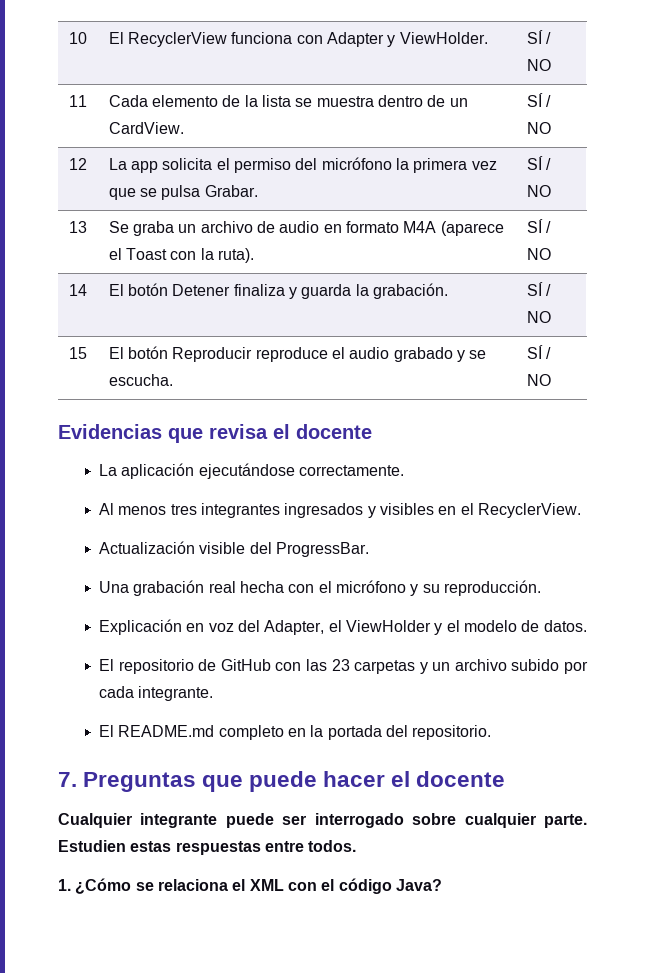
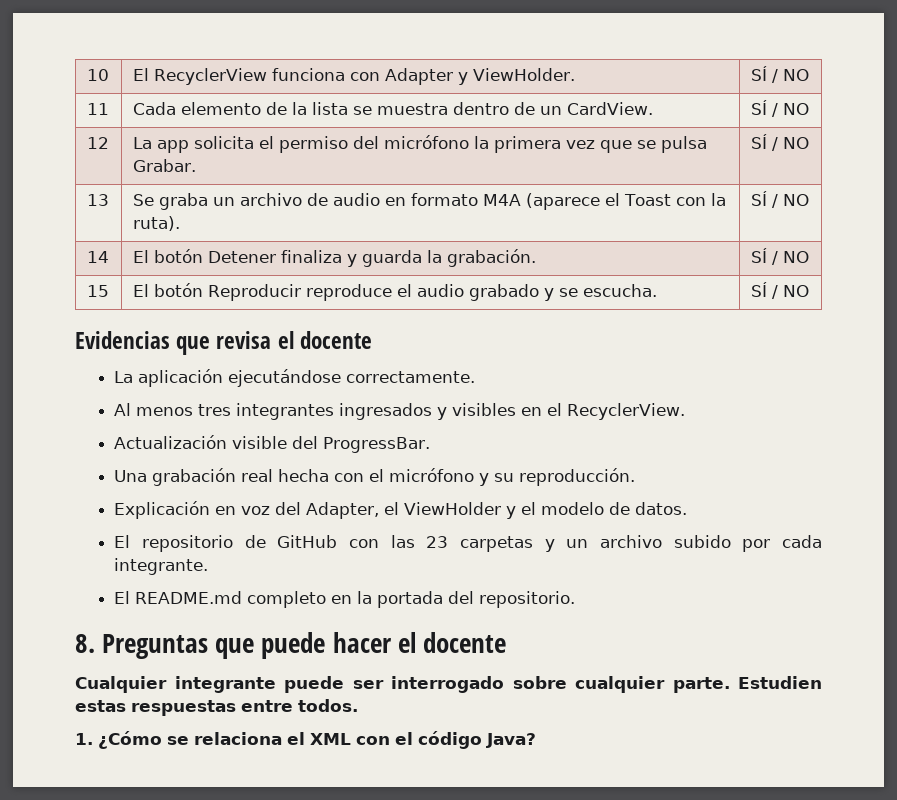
[58,772,77,787] 7. -> [75,634,95,653] 8.

